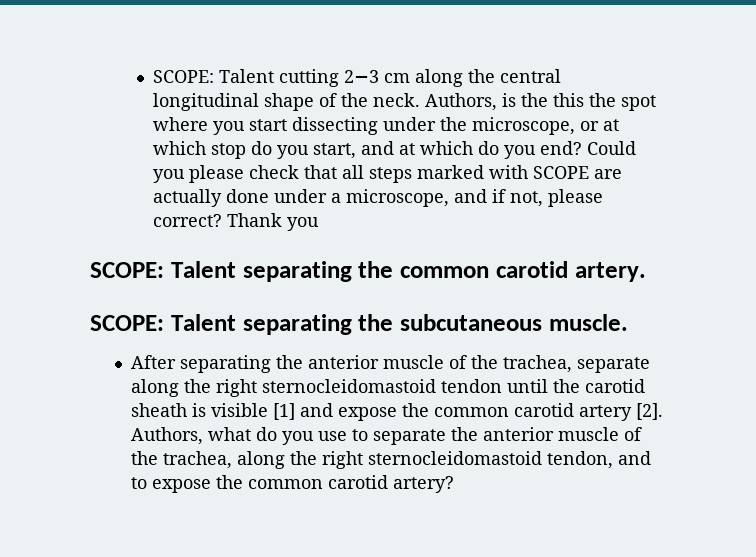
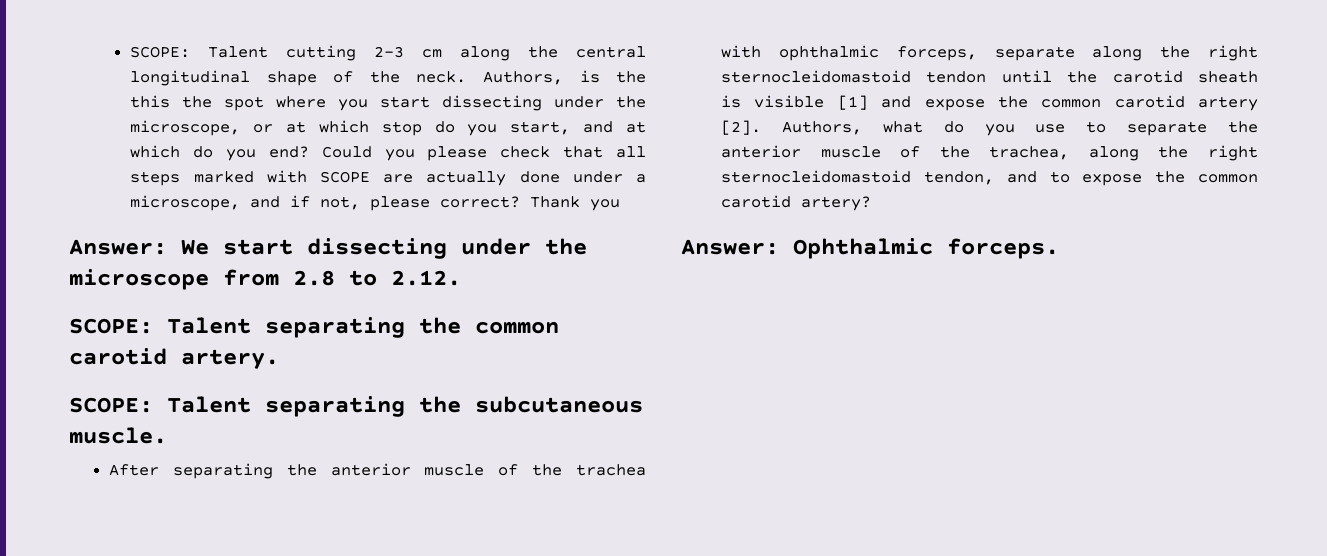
(319, 224) none -> [69,238,587,259] [69,269,461,290] // Answer: We start dissecting under the microscope from 2.8 to 2.12.
[503,355,573,373] trachea, -> [576,464,646,476] [721,45,977,61] trachea with ophthalmic forceps,
(455, 484) none -> [681,238,1059,259] // Answer: Ophthalmic forceps.

